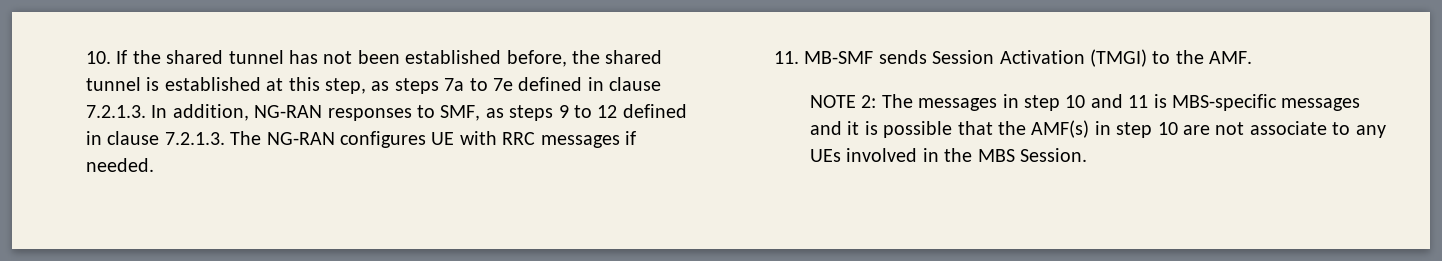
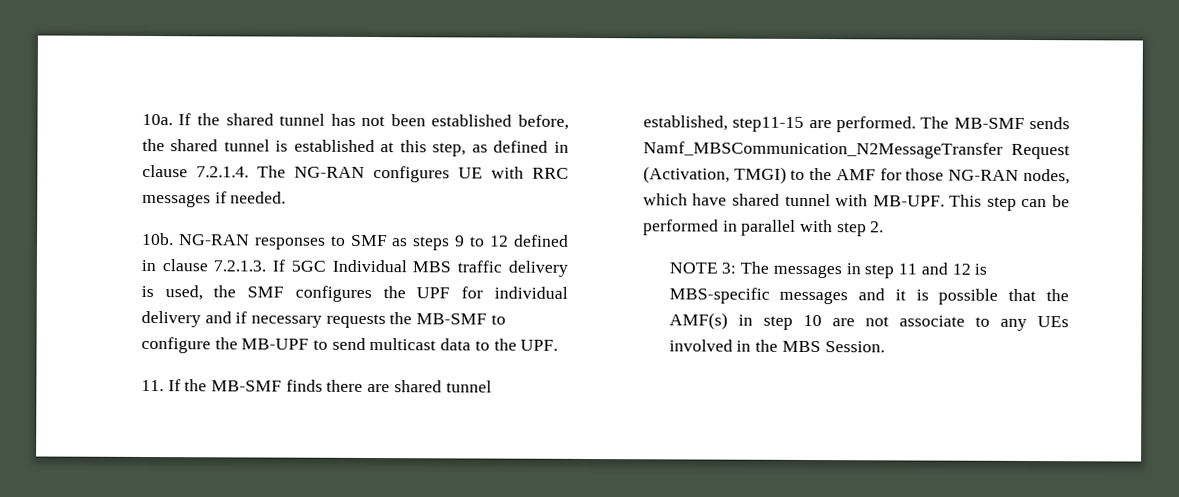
[85,51,111,64] 10. -> [141,113,173,126] 10a.
[394,77,662,94] [85,104,687,121] [85,131,225,145] steps 7a to 7e defined in clause 7.2.1.3. In addition, NG-RAN responses to SMF, as steps 9 to 12 defined in clause 7.2.1.3. -> [493,140,570,153] [141,164,249,178] defined in clause 7.2.1.4.
[773,49,1253,67] 11. MB-SMF sends Session Activation (TMGI) to the AMF. -> [141,232,569,251] [140,259,568,277] [140,285,568,303] [140,310,506,329] [140,336,559,354] [140,379,492,393] [642,115,1070,133] [642,141,1070,160] [642,166,1070,185] [642,193,1070,211] [642,219,885,237] 10b. NG-RAN responses to SMF as steps 9 to 12 defined in clause 7.2.1.3. If 5GC Individual MBS traffic delivery is used, the SMF configures the UPF for individual delivery and if necessary requests the MB-SMF to configure the MB-UPF to send multicast data to the UPF. // 11. If the MB-SMF finds there are shared tunnel established, step11-15 are performed. The MB-SMF sends Namf_MBSCommunication_N2MessageTransfer Request (Activation, TMGI) to the AMF for those NG-RAN nodes, which have shared tunnel with MB-UPF. This step can be performed in parallel with step 2.
[861,95,877,108] 2: -> [721,262,737,274] 3:
[1065,94,1149,108] 10 and 11 -> [898,262,971,275] 11 and 12

